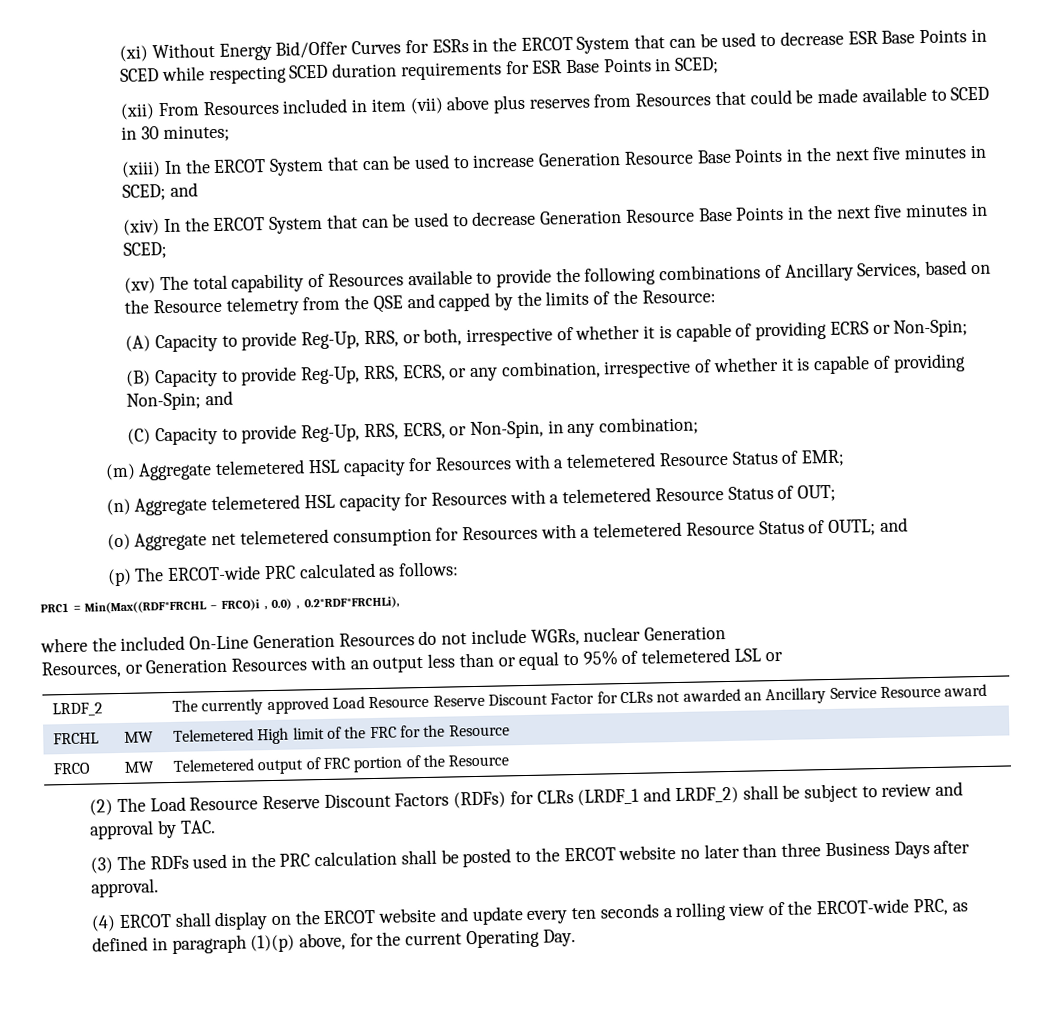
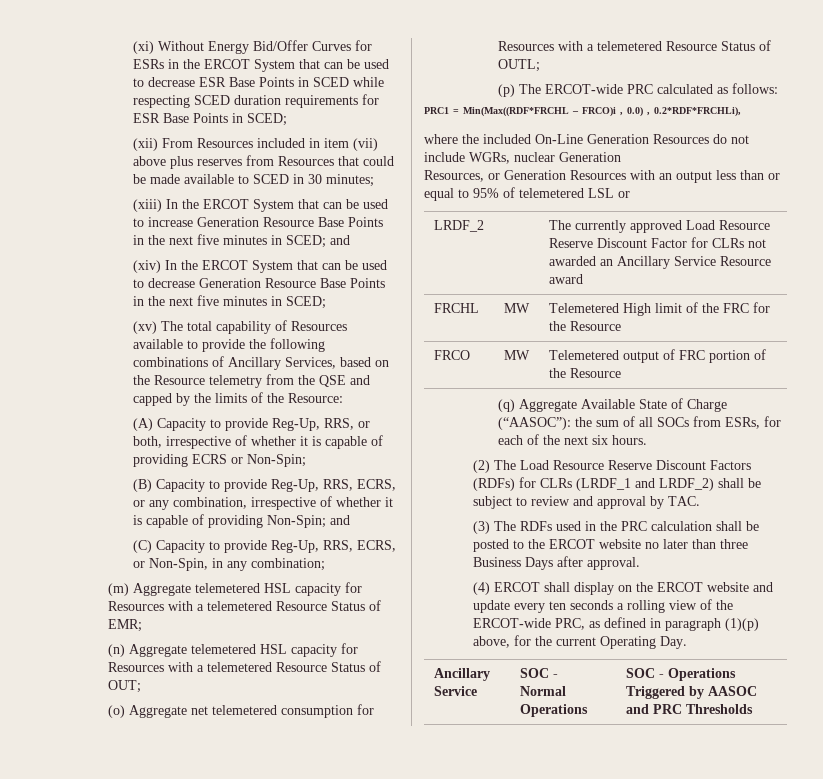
[879,517,908,532] and -> (541, 65) none
(510, 760) none -> [498,398,728,412] [498,416,782,430] [498,434,648,445] // (q) Aggregate Available State of Charge (“AASOC”): the sum of all SOCs from ESRs, for each of the next six hours.
(576, 938) none -> [433,668,490,681] [433,686,477,696] [519,668,558,678] [519,686,566,696] [519,704,588,717] [625,668,736,681] [625,686,757,699] [625,704,753,714] // Ancillary Service | SOC - Normal Operations | SOC - Operations Triggered by AASOC and PRC Thresholds

